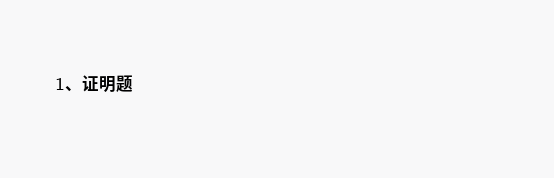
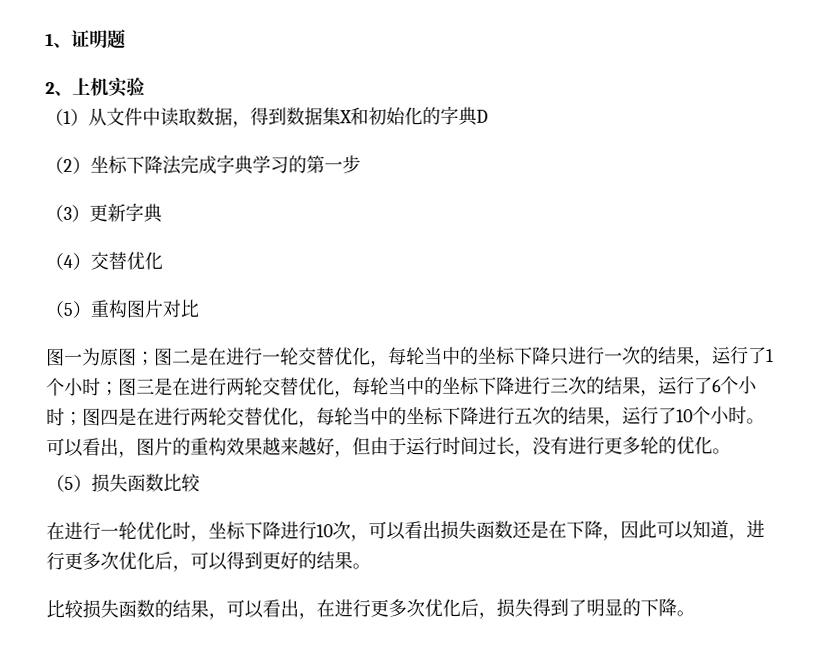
(133, 83) none -> [45,77,145,97] [45,105,488,128] [45,154,361,175] [45,202,163,223] [45,251,163,271] [45,299,199,319] [46,346,774,368] [46,376,758,398] [46,406,765,428] [46,436,731,458] [46,473,201,493] [46,520,765,542] [46,551,371,572] [46,598,695,620] // 2、上机实验 // （1）从文件中读取数据，得到数据集X和初始化的字典D // （2）坐标下降法完成字典学习的第一步 // （3）更新字典 // （4）交替优化 // （5）重构图片对比 // 图一为原图；图二是在进行一轮交替优化，每轮当中的坐标下降只进行一次的结果，运行了1个小时；图三是在进行两轮交替优化，每轮当中的坐标下降进行三次的结果，运行了6个小时；图四是在进行两轮交替优化，每轮当中的坐标下降进行五次的结果，运行了10个小时。可以看出，图片的重构效果越来越好，但由于运行时间过长，没有进行更多轮的优化。 // （5）损失函数比较 // 在进行一轮优化时，坐标下降进行10次，可以看出损失函数还是在下降，因此可以知道，进行更多次优化后，可以得到更好的结果。 // 比较损失函数的结果，可以看出，在进行更多次优化后，损失得到了明显的下降。

